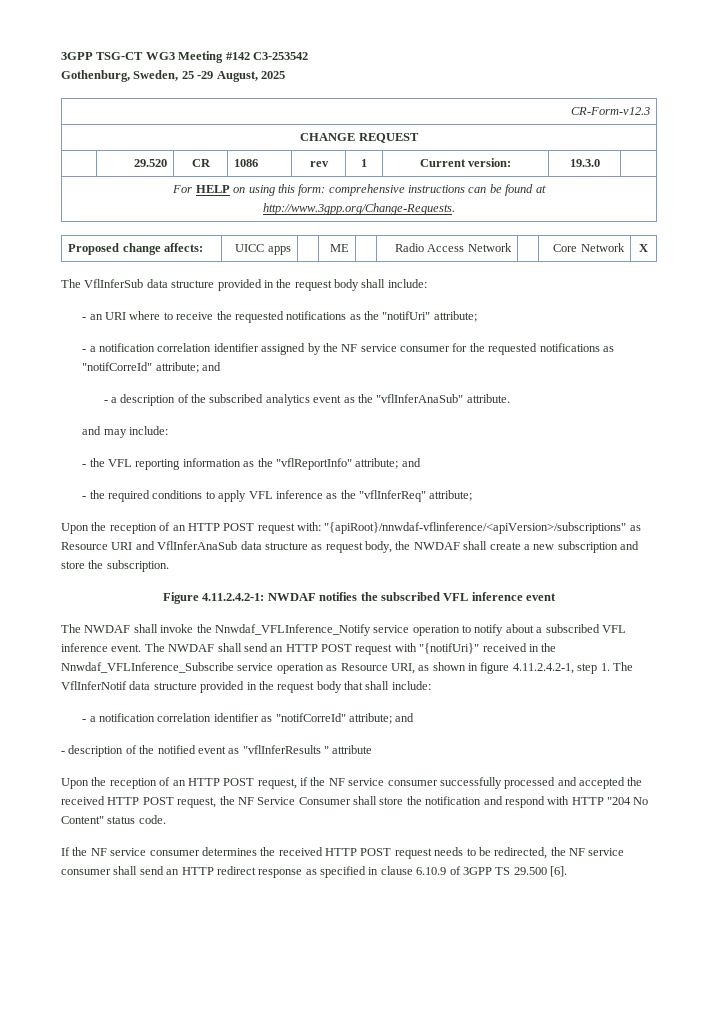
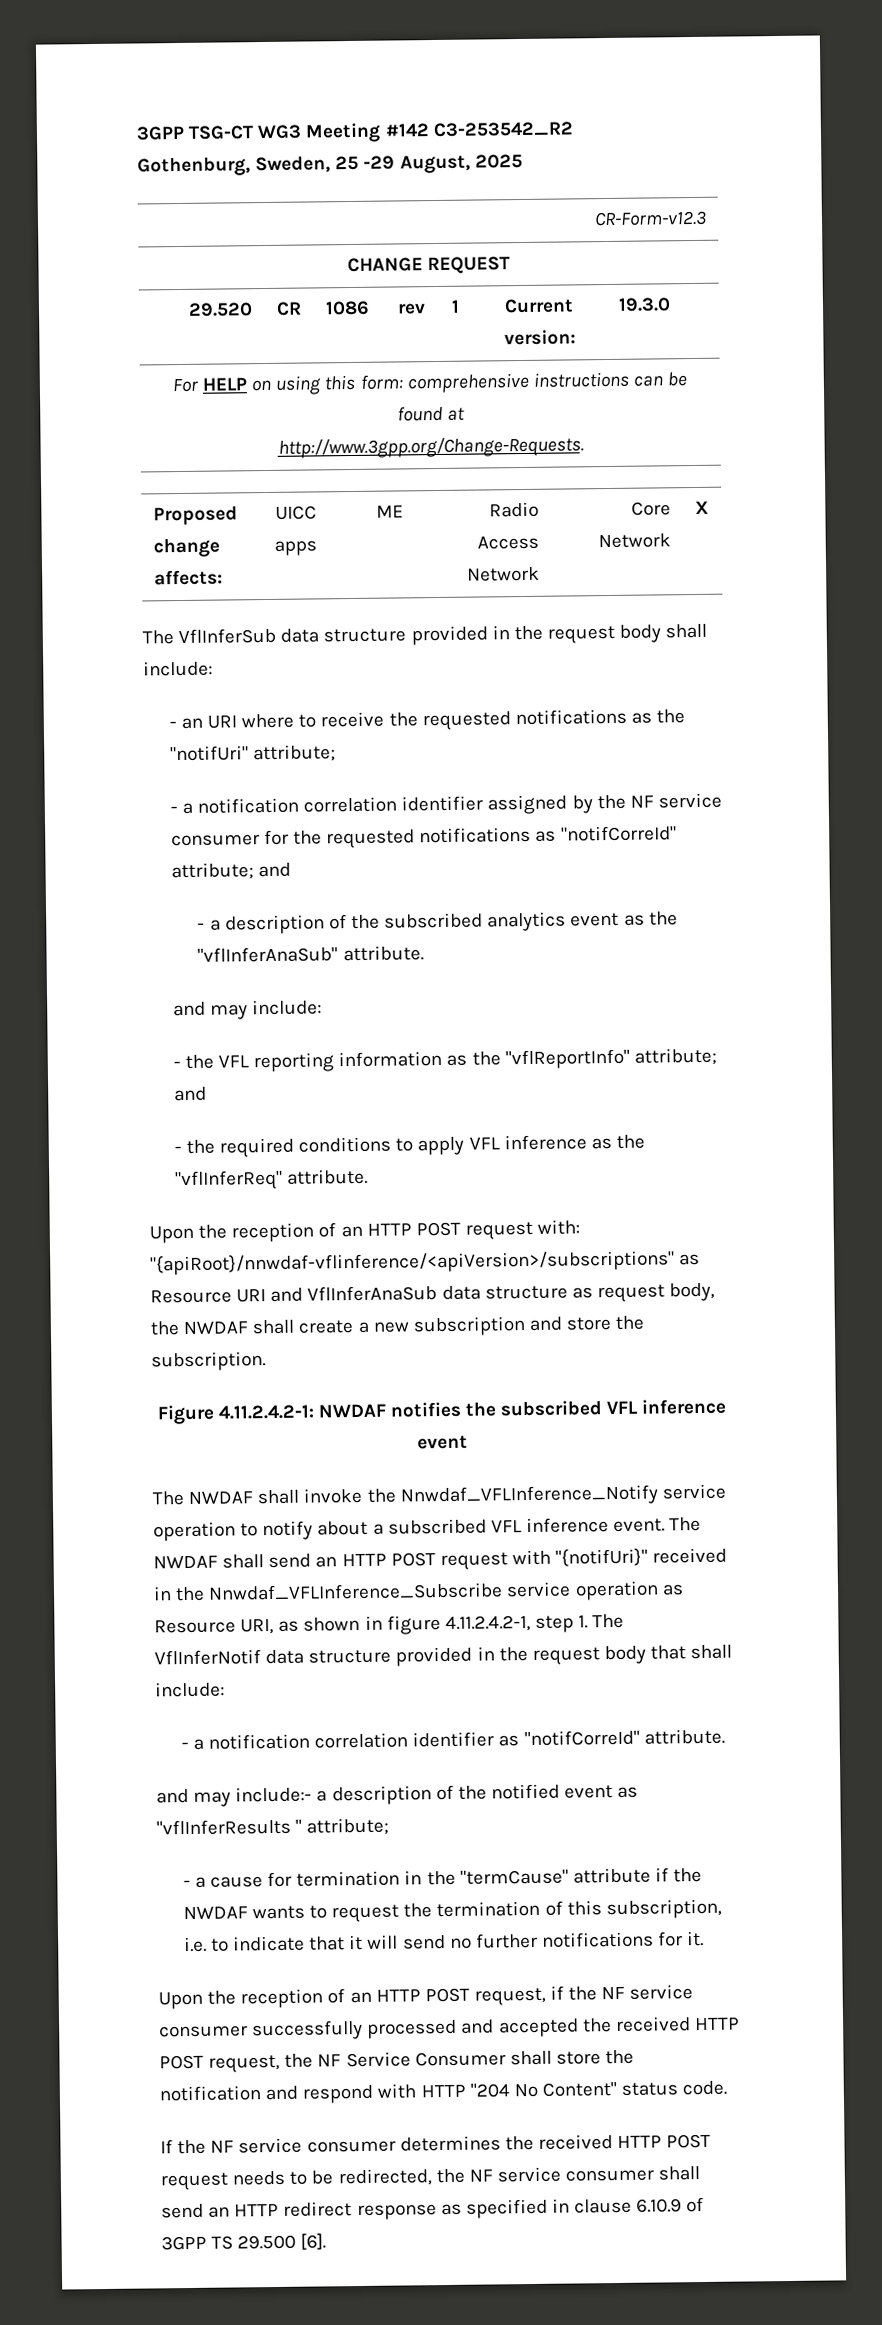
[252,52,308,60] C3-253542 -> [432,121,573,138] C3-253542_R2
[429,490,473,501] attribute; -> [286,1168,368,1185] attribute.
[348,713,415,724] [61,751,65,754] attribute; and // - -> [643,1728,725,1745] [156,1786,328,1807] attribute. // and may include:- a
[332,745,373,754] attribute -> [306,1817,390,1836] [182,1867,703,1888] [182,1898,722,1923] [183,1930,705,1953] attribute; // - a cause for termination in the "termCause" attribute if the NWDAF wants to request the termination of this subscription, i.e. to indicate that it will send no further notifications for it.

